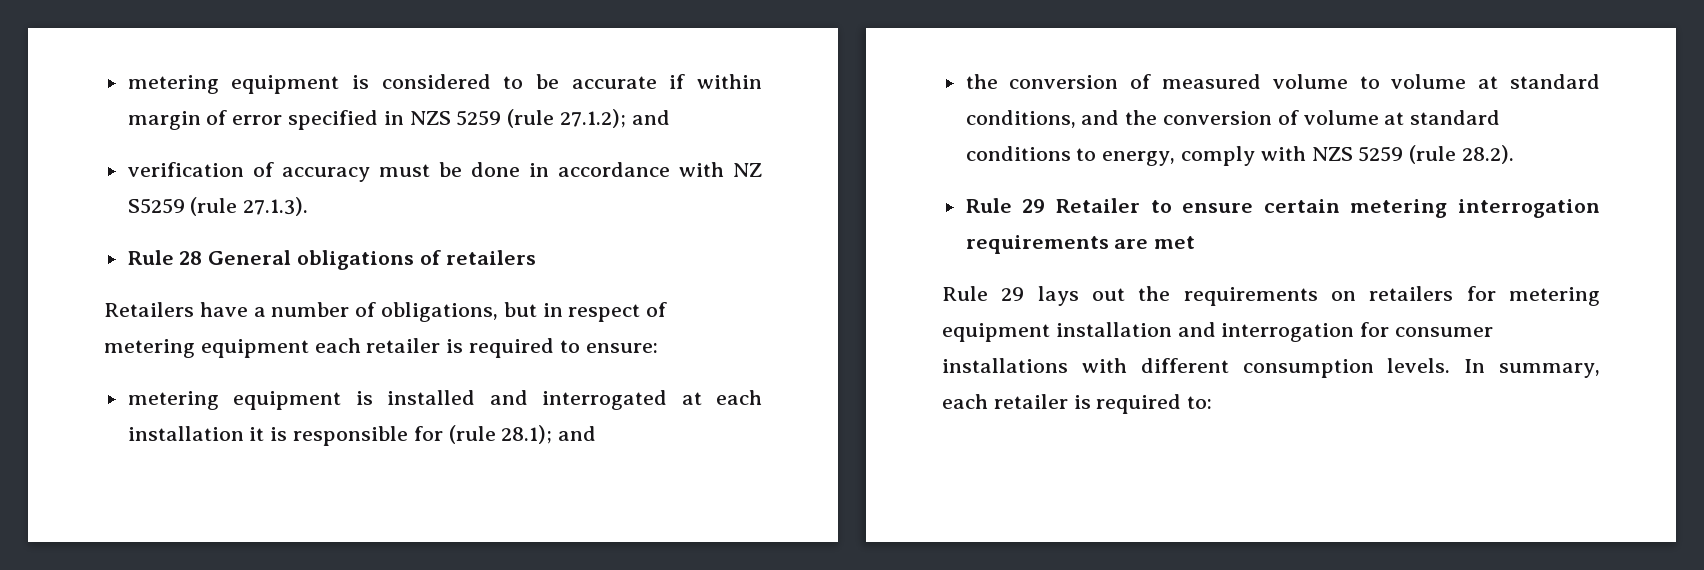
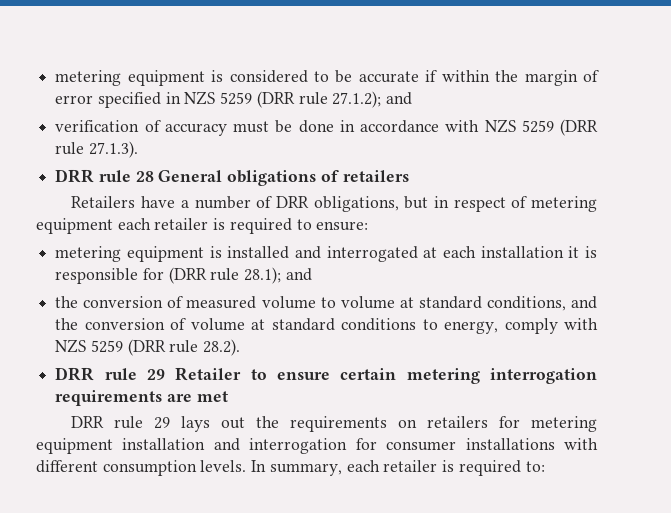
(762, 81) none -> [495,70,519,82] the
[507,109,555,128] (rule -> [256,91,328,108] (DRR rule
[733,163,762,177] [127,197,238,216] NZ S5259 (rule -> [484,119,598,136] [55,142,85,155] NZS 5259 (DRR rule
[127,250,174,265] Rule -> [55,169,131,183] DRR rule
(377, 309) none -> [275,196,309,208] DRR
[448,425,496,444] (rule -> [168,267,240,284] (DRR rule
[1409,145,1457,164] (rule -> [127,339,199,356] (DRR rule
[965,198,1012,213] Rule -> [55,367,137,381] DRR rule
[942,286,988,301] Rule -> [71,416,144,429] DRR rule

